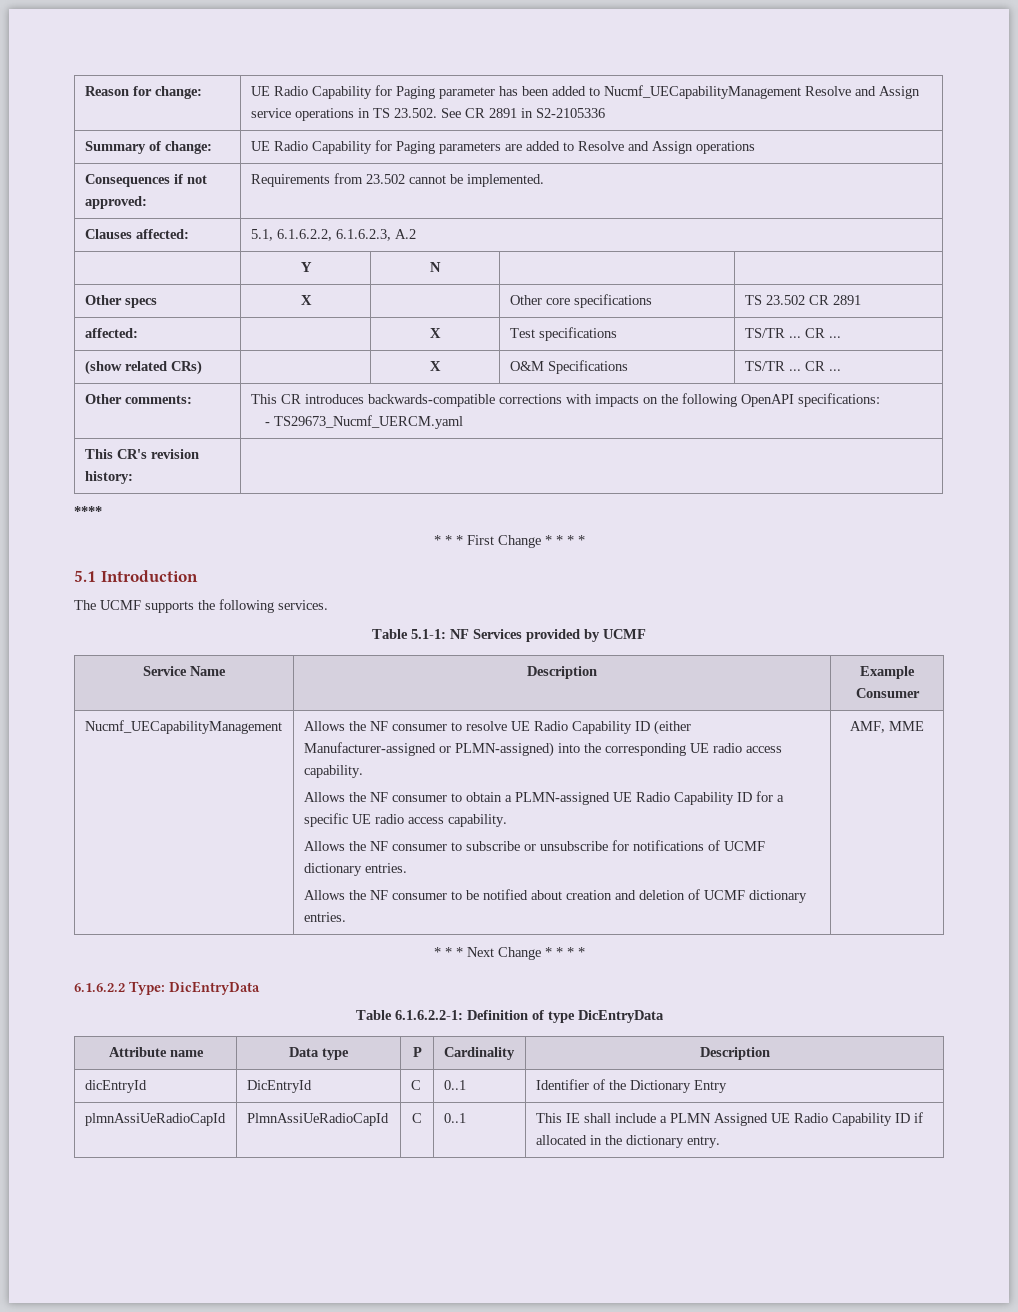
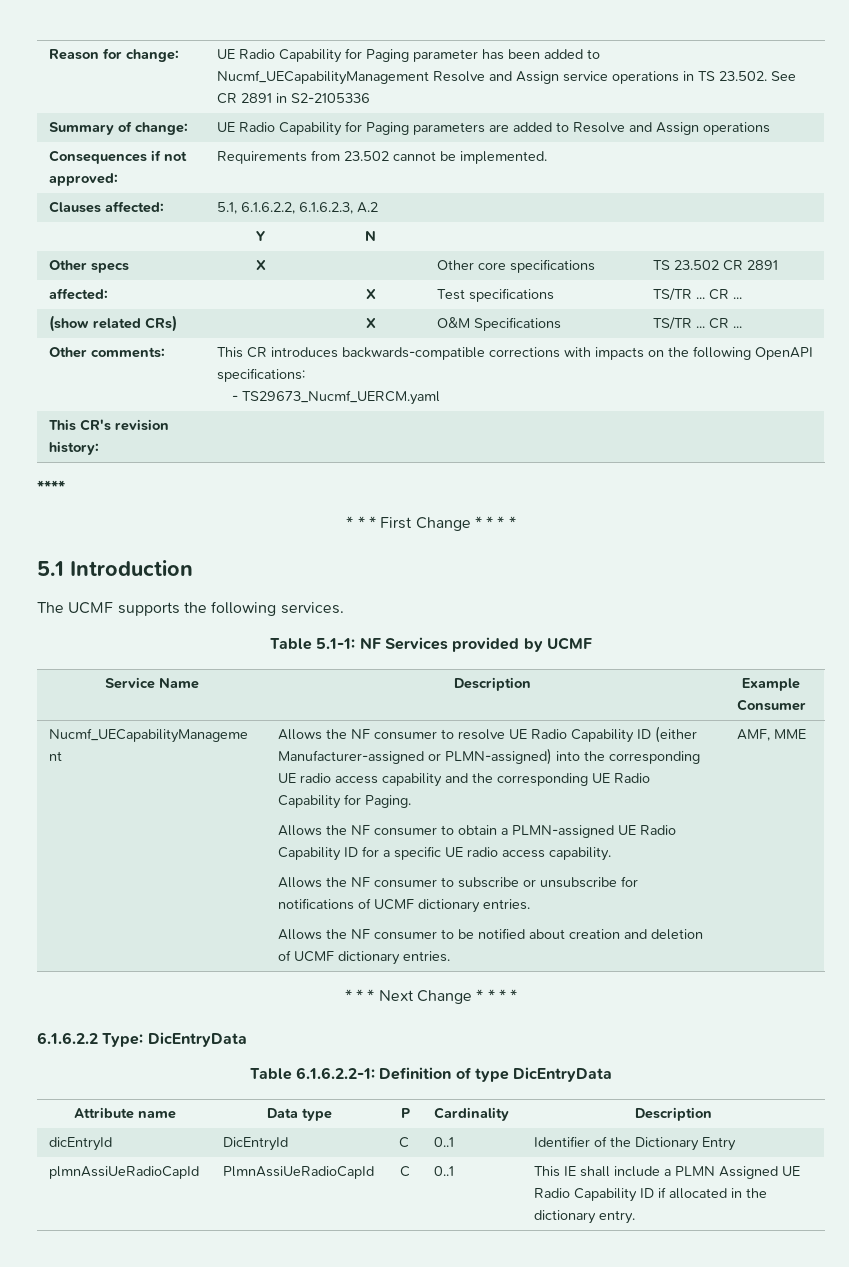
[303,765,363,778] capability. -> [381,773,650,787] [277,794,411,809] capability and the corresponding UE Radio Capability for Paging.

